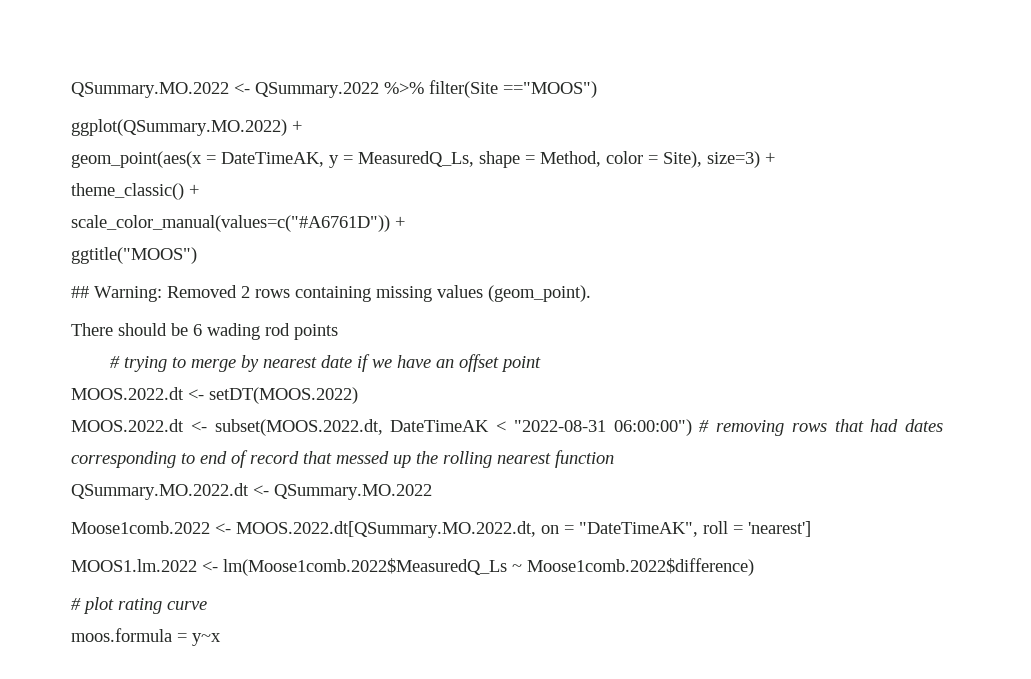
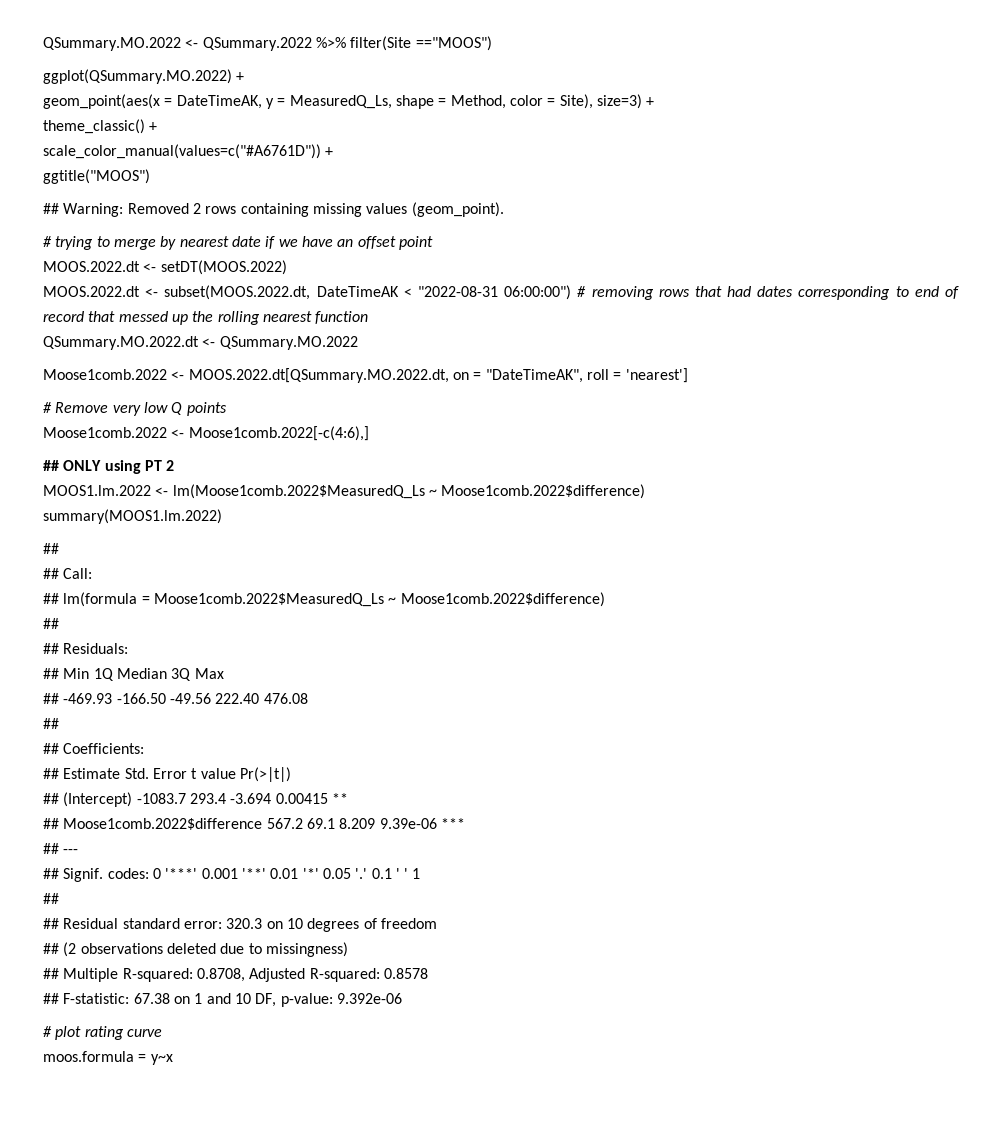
[71,323,338,340] // There should be 6 wading rod points -> (504, 209) none
(811, 529) none -> [43,402,227,416] [43,426,369,441] [43,460,175,474] // # Remove very low Q points // Moose1comb.2022 <- Moose1comb.2022[-c(4:6),] // ## ONLY using PT 2
(754, 567) none -> [43,509,222,524] [43,543,59,554] [43,568,93,579] [43,592,605,607] [43,618,59,629] [43,643,129,654] [43,668,224,681] [43,693,308,704] [43,718,59,729] [43,743,145,754] [43,767,291,782] [43,792,348,807] [43,818,465,830] [43,843,79,854] [43,868,421,882] [43,893,59,904] [43,918,437,932] [43,942,348,957] [43,968,428,982] [43,993,402,1007] // summary(MOOS1.lm.2022) // ## // ## Call: // ## lm(formula = Moose1comb.2022$MeasuredQ_Ls ~ Moose1comb.2022$difference) // ## // ## Residuals: // ## Min 1Q Median 3Q Max // ## -469.93 -166.50 -49.56 222.40 476.08 // ## // ## Coefficients: // ## Estimate Std. Error t value Pr(>|t|) // ## (Intercept) -1083.7 293.4 -3.694 0.00415 ** // ## Moose1comb.2022$difference 567.2 69.1 8.209 9.39e-06 *** // ## --- // ## Signif. codes: 0 '***' 0.001 '**' 0.01 '*' 0.05 '.' 0.1 ' ' 1 // ## // ## Residual standard error: 320.3 on 10 degrees of freedom // ## (2 observations deleted due to missingness) // ## Multiple R-squared: 0.8708, Adjusted R-squared: 0.8578 // ## F-statistic: 67.38 on 1 and 10 DF, p-value: 9.392e-06

